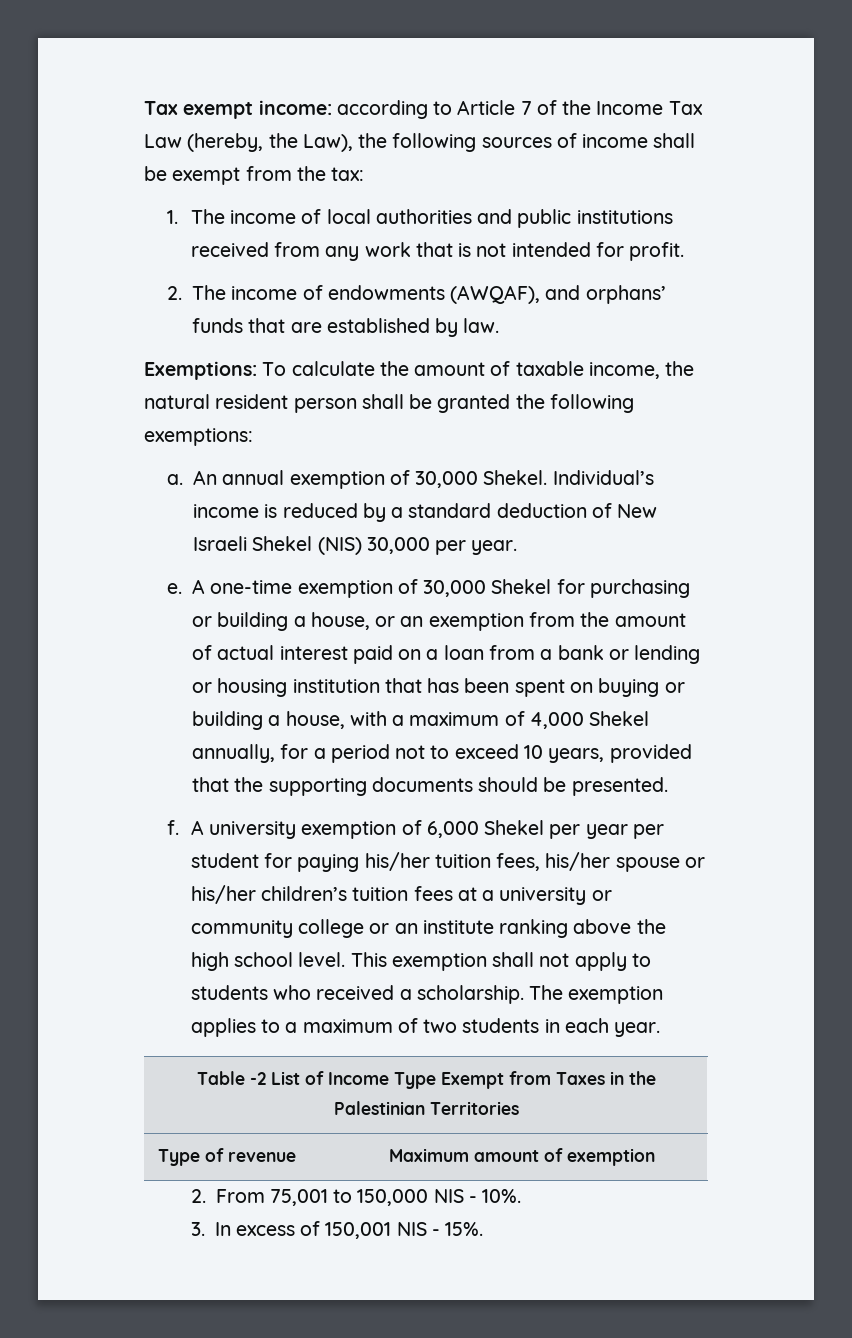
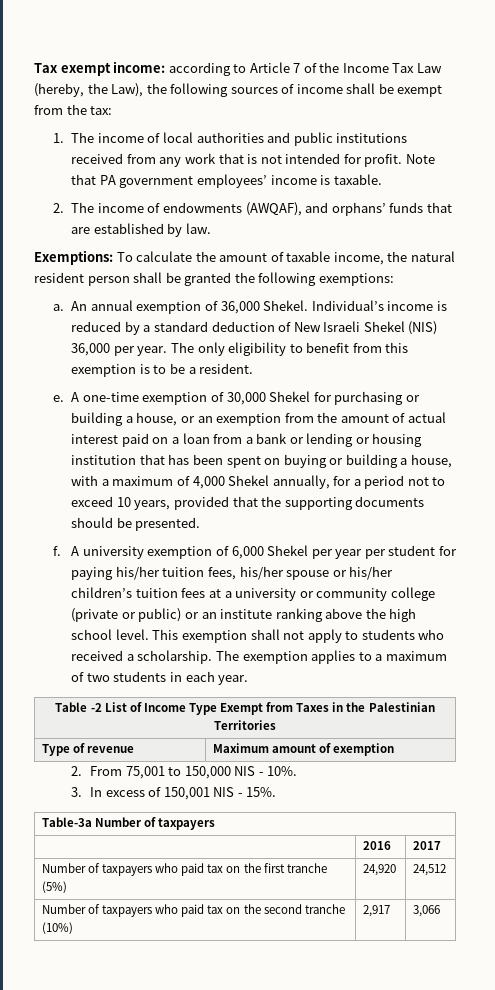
(685, 251) none -> [405,154,435,164] [71,174,382,188] Note that PA government employees’ income is taxable.
[415,471,479,488] 30,000 -> [220,301,260,314] 36,000
[366,537,430,554] 30,000 -> [71,343,111,356] 36,000
(518, 547) none -> [171,342,409,356] [71,363,254,377] The only eligibility to benefit from this exemption is to be a resident.
(365, 928) none -> [71,608,182,622] (private or public)
(484, 1229) none -> [41,817,216,830] [362,841,391,850] [412,841,441,850] [41,863,327,876] [41,881,67,893] [362,864,396,876] [412,864,446,876] [41,904,345,917] [41,922,73,934] [362,905,390,917] [412,905,440,917] // Table-3a Number of taxpayers // | 2016 | 2017 // Number of taxpayers who paid tax on the first tranche (5%) | 24,920 | 24,512 // Number of taxpayers who paid tax on the second tranche (10%) | 2,917 | 3,066

